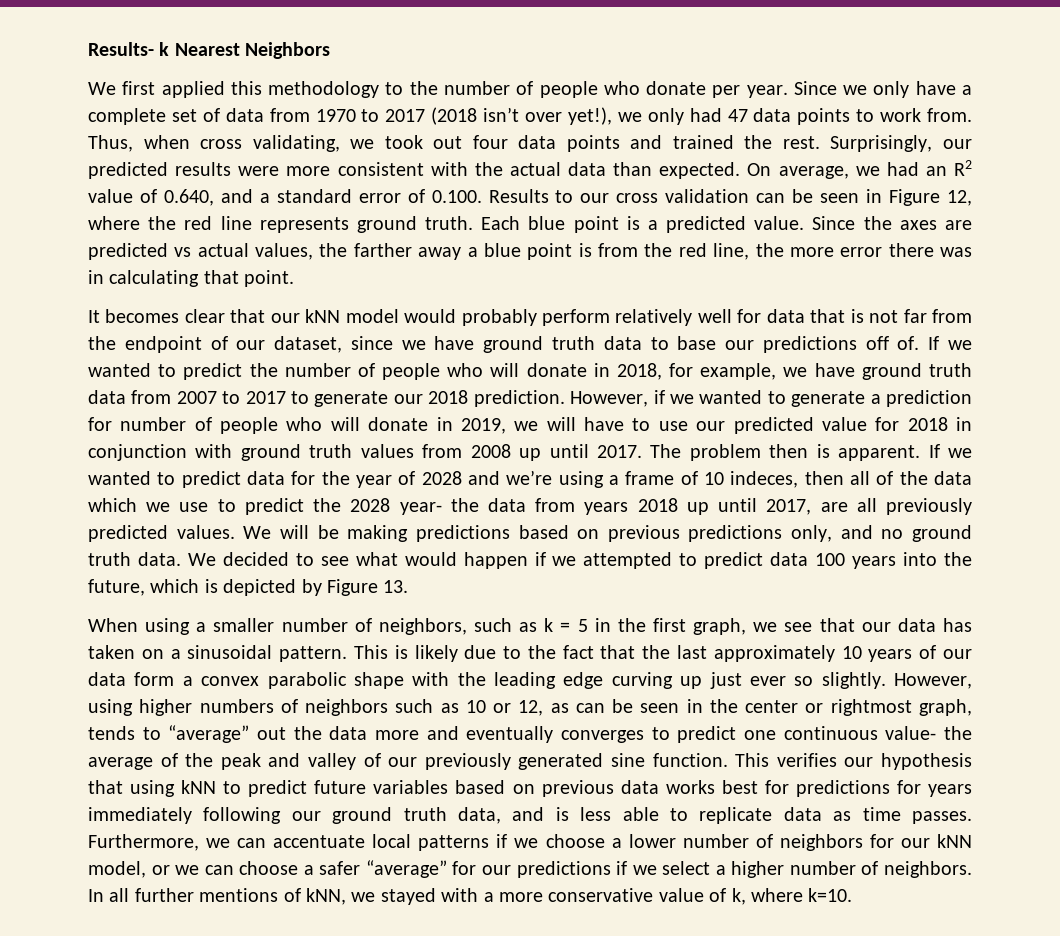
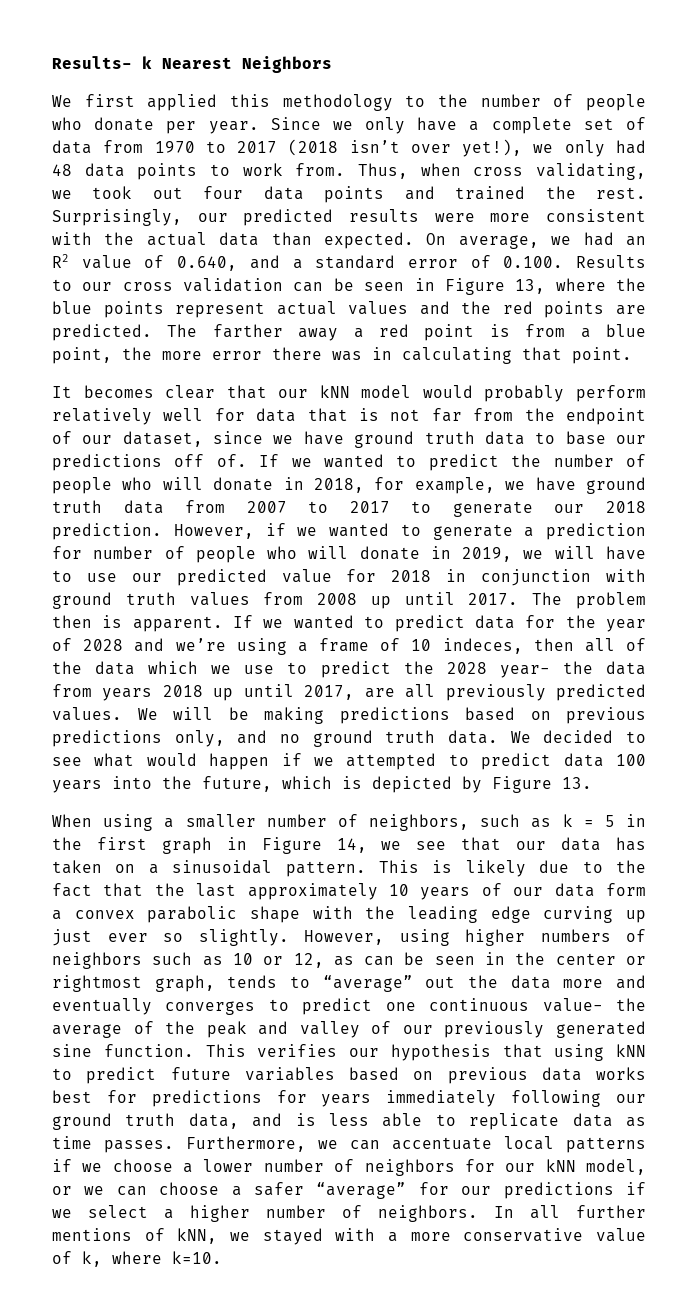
[727,109,748,122] 47 -> [52,164,72,176] 48
[946,190,972,206] 12, -> [515,279,546,294] 13,
[184,216,972,233] [88,243,348,260] red line represents ground truth. Each blue point is a predicted value. Since the axes are predicted vs actual values, the -> [52,301,646,318] [52,324,198,341] blue points represent actual values and the red points are predicted. The
[483,243,521,257] blue -> [379,324,409,337] red
[644,243,750,260] the red line, -> [580,324,646,338] [52,347,112,364] a blue point,
[693,618,747,635] graph, -> [161,837,367,854] graph in Figure 14,

